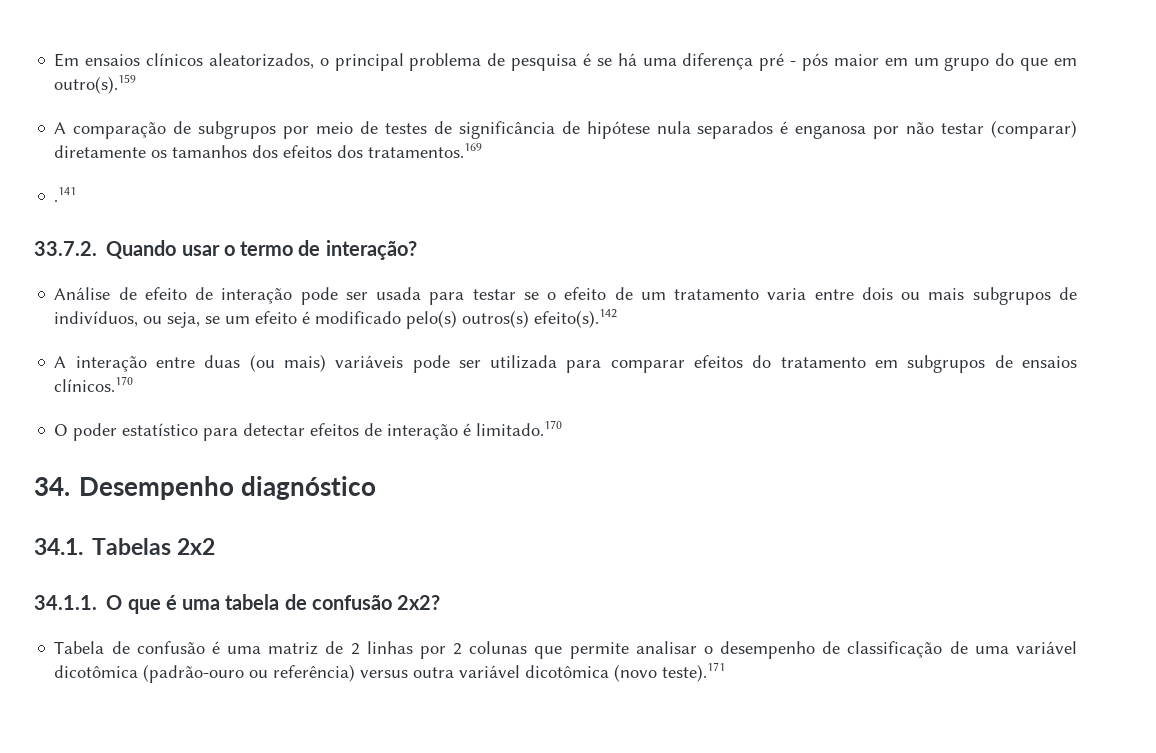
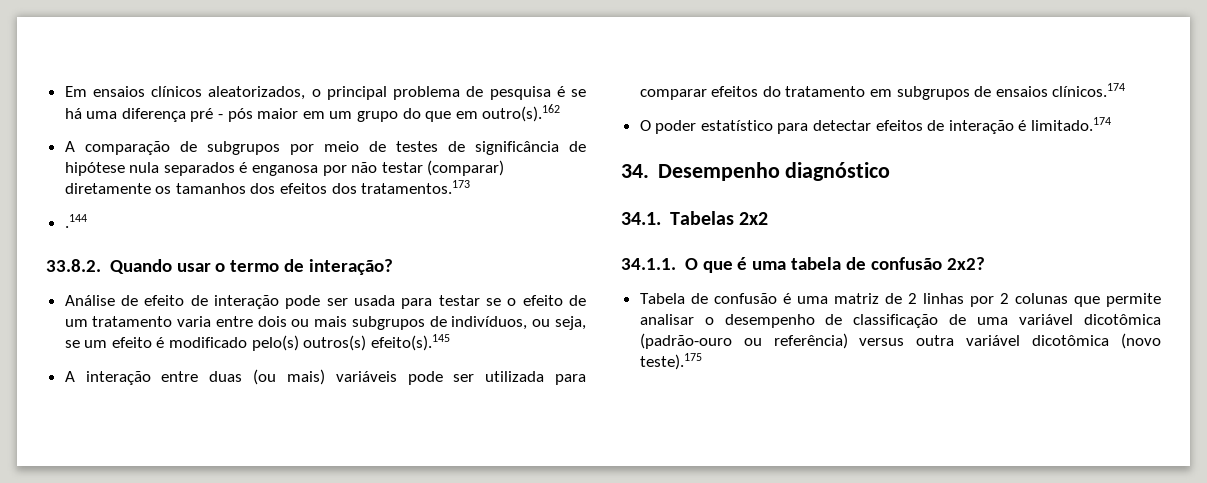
[54,74,137,94] outro(s).159 -> [482,104,561,122] outro(s).162
[368,143,483,158] [54,187,77,202] [34,241,97,256] tratamentos.169 // .141 // 33.7.2. -> [361,180,471,194] [64,214,87,228] [46,259,101,272] tratamentos.173 // .144 // 33.8.2.
[534,309,618,328] efeito(s).142 -> [370,334,450,351] efeito(s).145
[54,376,134,392] clínicos.170 -> [1052,83,1126,97] clínicos.174
[476,420,563,436] limitado.170 -> [1031,117,1112,131] limitado.174
[662,662,726,682] teste).171 -> [639,353,702,370] teste).175

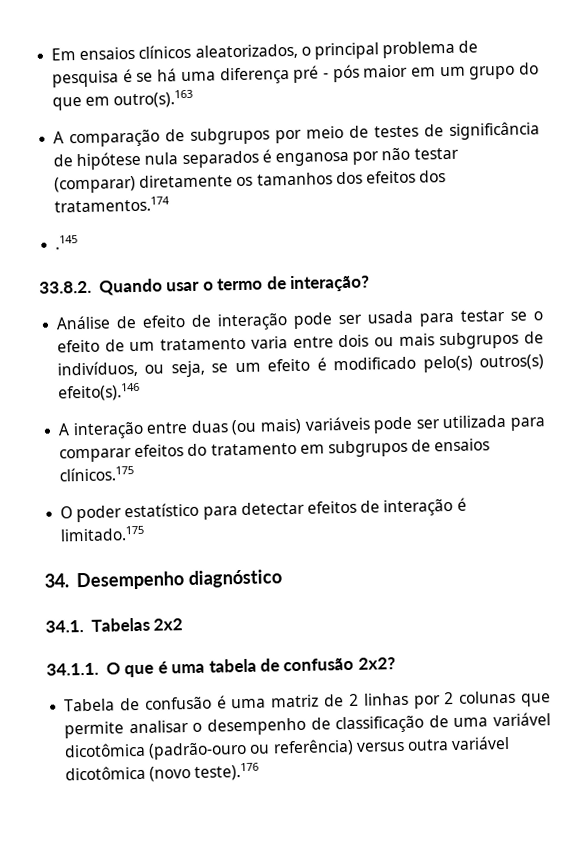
[482,104,561,122] outro(s).162 -> [113,89,194,109] outro(s).163
[361,180,471,194] [64,214,87,228] tratamentos.173 // .144 -> [54,196,171,213] [55,235,79,250] tratamentos.174 // .145
[370,334,450,351] efeito(s).145 -> [58,382,141,402] efeito(s).146
[1052,83,1126,97] clínicos.174 -> [59,466,135,482] clínicos.175
[1031,117,1112,131] limitado.174 -> [60,525,146,542] limitado.175
[639,353,702,370] teste).175 -> [194,762,260,781] teste).176

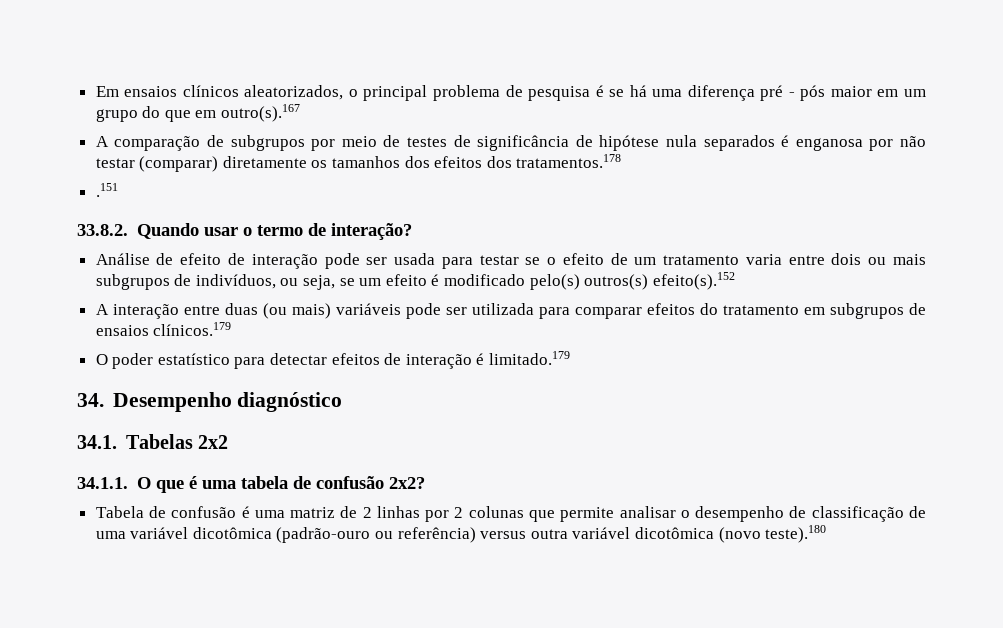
[113,89,194,109] outro(s).163 -> [221,104,301,122] outro(s).167
[54,196,171,213] [55,235,79,250] tratamentos.174 // .145 -> [516,154,622,168] [95,183,118,197] tratamentos.178 // .151
[58,382,141,402] efeito(s).146 -> [652,272,735,290] efeito(s).152
[59,466,135,482] clínicos.175 -> [153,322,232,336] clínicos.179
[60,525,146,542] limitado.175 -> [489,351,571,365] limitado.179
[194,762,260,781] teste).176 -> [765,525,827,543] teste).180

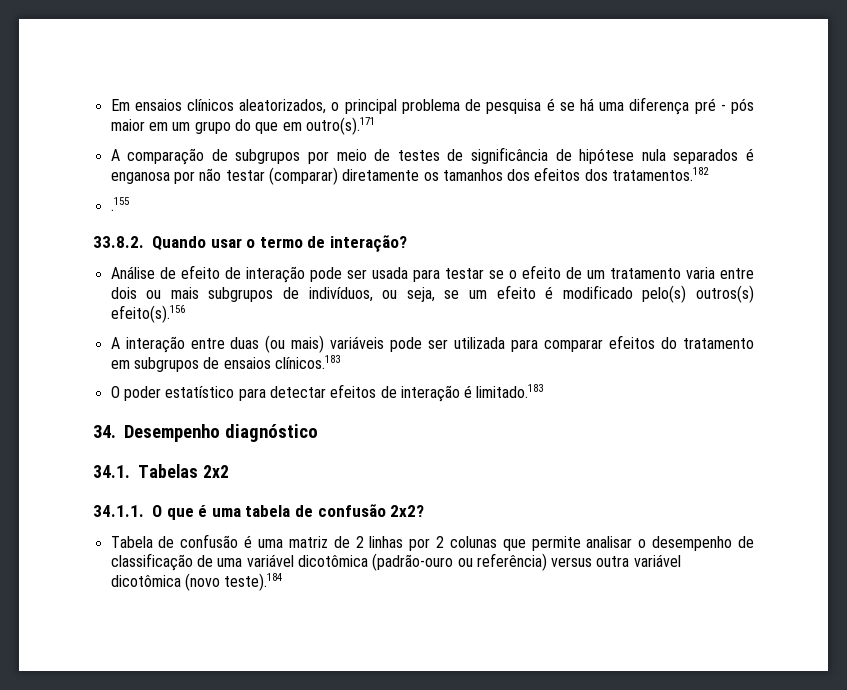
[221,104,301,122] outro(s).167 -> [305,117,375,135] outro(s).171
[516,154,622,168] [95,183,118,197] tratamentos.178 // .151 -> [612,167,710,181] [110,197,129,211] tratamentos.182 // .155
[652,272,735,290] efeito(s).152 -> [110,305,185,323] efeito(s).156
[153,322,232,336] clínicos.179 -> [274,355,340,369] clínicos.183
[489,351,571,365] limitado.179 -> [476,384,544,398] limitado.183
[765,525,827,543] teste).180 -> [224,573,283,591] teste).184

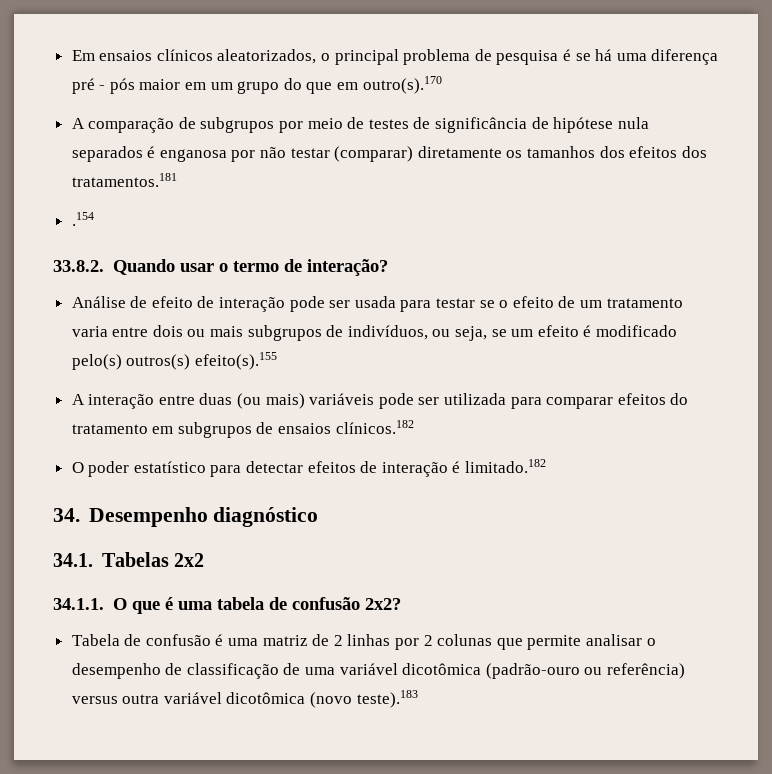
[305,117,375,135] outro(s).171 -> [362,76,442,94] outro(s).170
[612,167,710,181] [110,197,129,211] tratamentos.182 // .155 -> [71,173,177,187] [71,212,94,226] tratamentos.181 // .154
[110,305,185,323] efeito(s).156 -> [194,352,277,370] efeito(s).155
[274,355,340,369] clínicos.183 -> [335,420,414,434] clínicos.182
[476,384,544,398] limitado.183 -> [465,459,547,473] limitado.182
[224,573,283,591] teste).184 -> [356,690,418,708] teste).183

